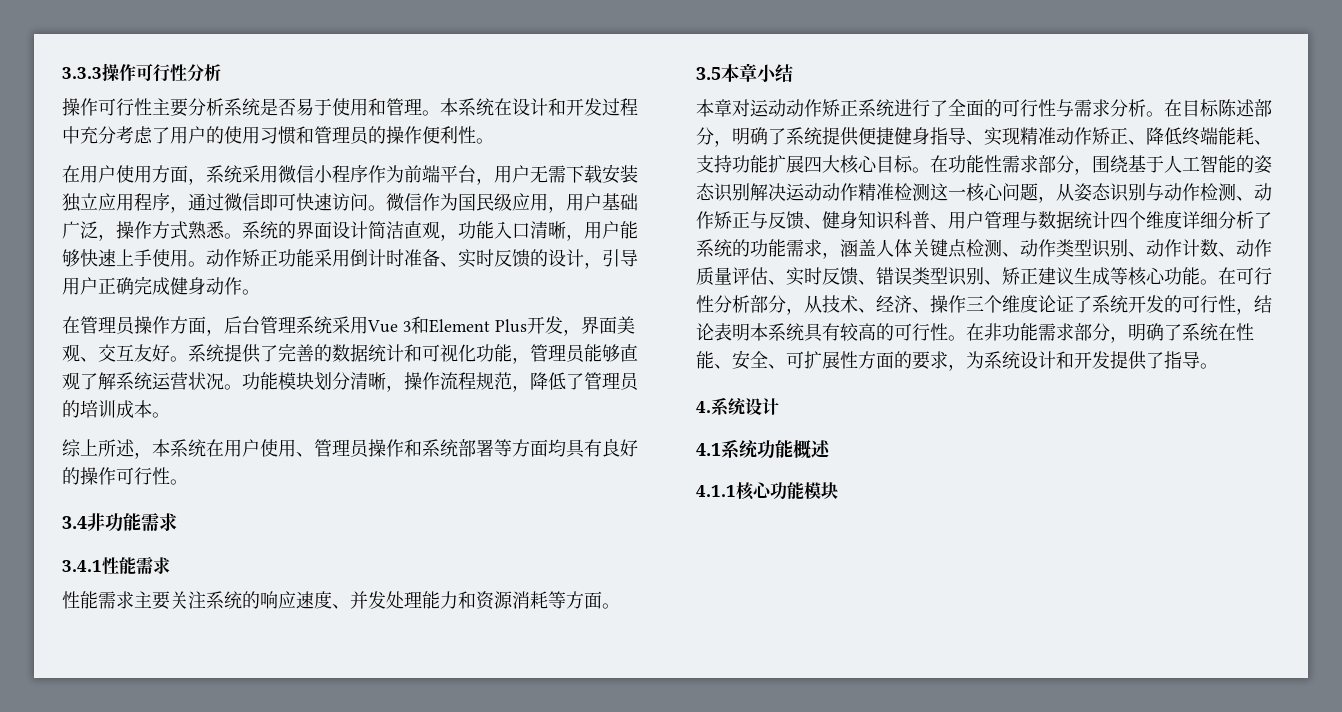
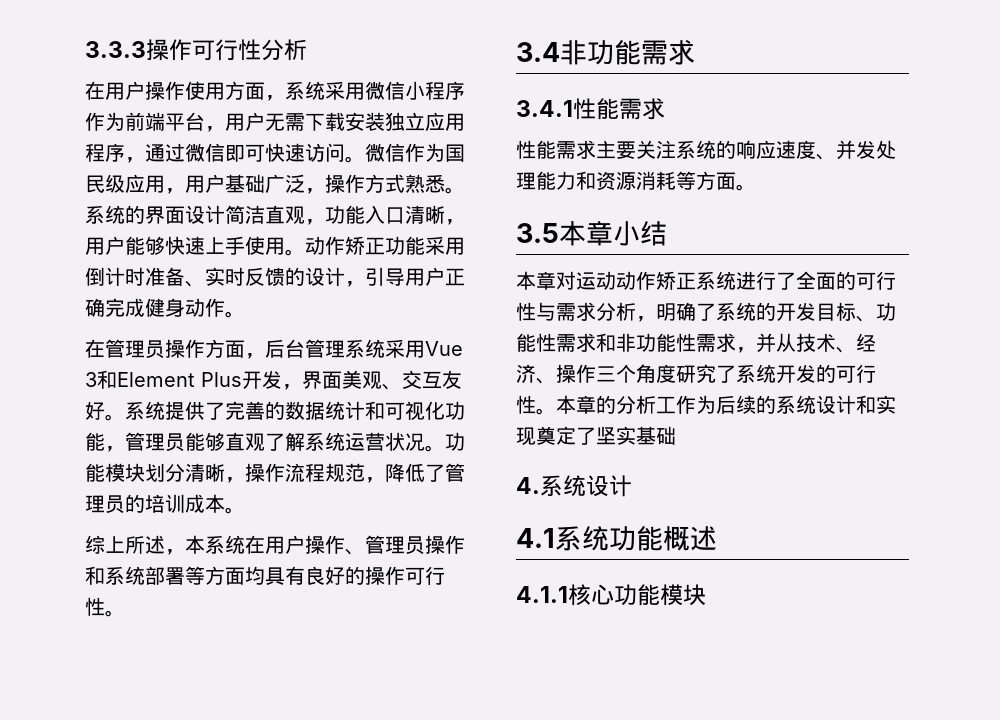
[62,98,638,117] [62,126,494,145] [62,165,116,183] // 操作可行性主要分析系统是否易于使用和管理。本系统在设计和开发过程中充分考虑了用户的使用习惯和管理员的操作便利性。 // 在用户 -> [85,81,185,100] // 在用户操作
[260,439,296,457] 使用 -> [305,535,345,554] 操作
[1146,99,1272,117] [696,127,1272,147] [696,155,1272,175] [696,183,1272,203] [696,211,1272,230] [696,239,1272,259] [696,267,1272,286] [696,295,804,315] 。在目标陈述部分，明确了系统提供便捷健身指导、实现精准动作矫正、降低终端能耗、支持功能扩展四大核心目标。在功能性需求部分，围绕基于人工智能的姿态识别解决运动动作精准检测这一核心问题，从姿态识别与动作检测、动作矫正与反馈、健身知识科普、用户管理与数据统计四个维度详细分析了系统的功能需求，涵盖人体关键点检测、动作类型识别、动作计数、动作质量评估、实时反馈、错误类型识别、矫正建议生成等核心功能。在可行性分析部分， -> [636,302,896,322] [516,333,776,353] ，明确了系统的开发目标、功能性需求和非功能性需求，并
[1002,295,1074,313] 维度论证 -> [636,364,716,383] 角度研究
[1236,295,1272,315] [696,323,1254,343] [696,350,1218,371] ，结论表明本系统具有较高的可行性。在非功能需求部分，明确了系统在性能、安全、可扩展性方面的要求，为系统设计和开发提供了指导。 -> [536,395,896,415] [516,426,676,446] 。本章的分析工作为后续的系统设计和实现奠定了坚实基础

